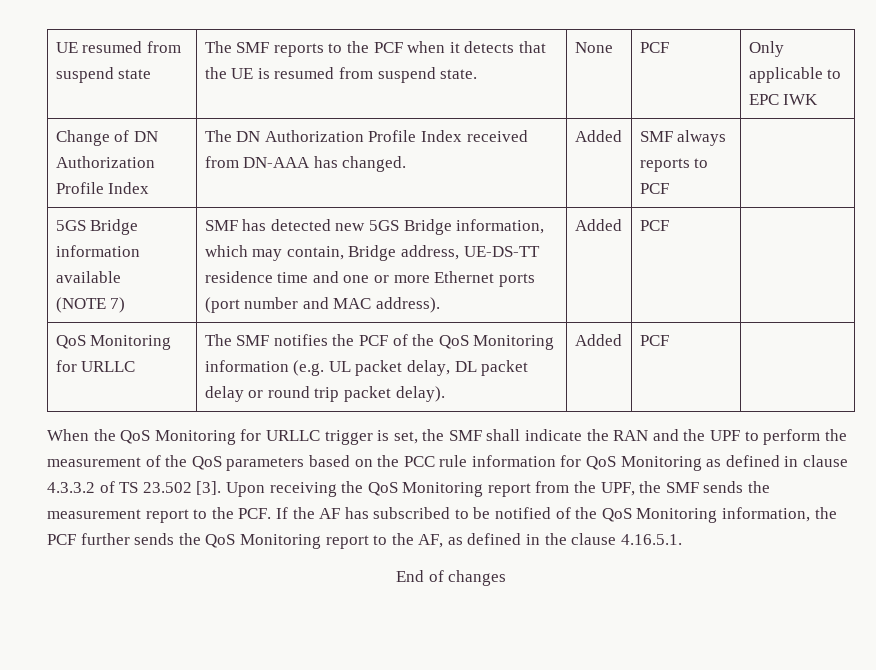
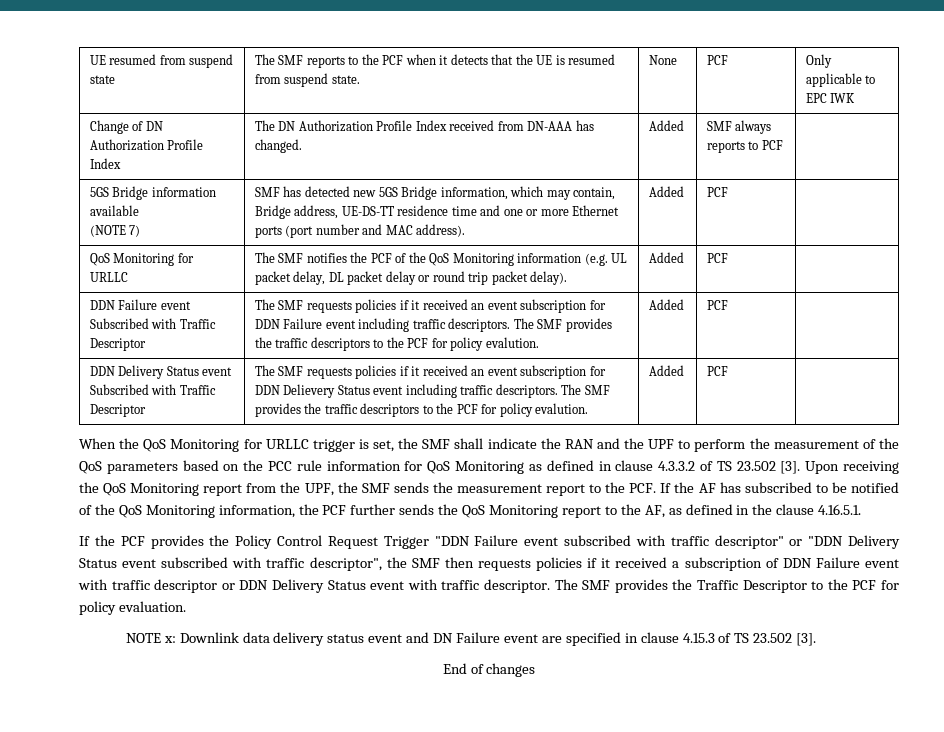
(669, 340) none -> [89,299,191,310] [89,318,216,329] [89,338,146,351] [254,299,606,313] [254,318,612,332] [254,337,539,351] [648,299,684,310] [706,300,728,310] [89,365,233,379] [89,384,216,395] [89,404,146,417] [254,365,606,379] [254,384,610,398] [254,403,589,417] [648,365,684,376] [706,366,728,376] // DDN Failure event Subscribed with Traffic Descriptor | The SMF requests policies if it received an event subscription for DDN Failure event including traffic descriptors. The SMF provides the traffic descriptors to the PCF for policy evalution. | Added | PCF | // DDN Delivery Status event Subscribed with Traffic Descriptor | The SMF requests policies if it received an event subscription for DDN Delievery Status event including traffic descriptors. The SMF provides the traffic descriptors to the PCF for policy evalution. | Added | PCF |
(682, 539) none -> [79,535,901,549] [79,557,899,571] [78,579,900,593] [79,601,186,615] [125,632,817,646] // If the PCF provides the Policy Control Request Trigger "DDN Failure event subscribed with traffic descriptor" or "DDN Delivery Status event subscribed with traffic descriptor", the SMF then requests policies if it received a subscription of DDN Failure event with traffic descriptor or DDN Delivery Status event with traffic descriptor. The SMF provides the Traffic Descriptor to the PCF for policy evaluation. // NOTE x: Downlink data delivery status event and DN Failure event are specified in clause 4.15.3 of TS 23.502 [3].

